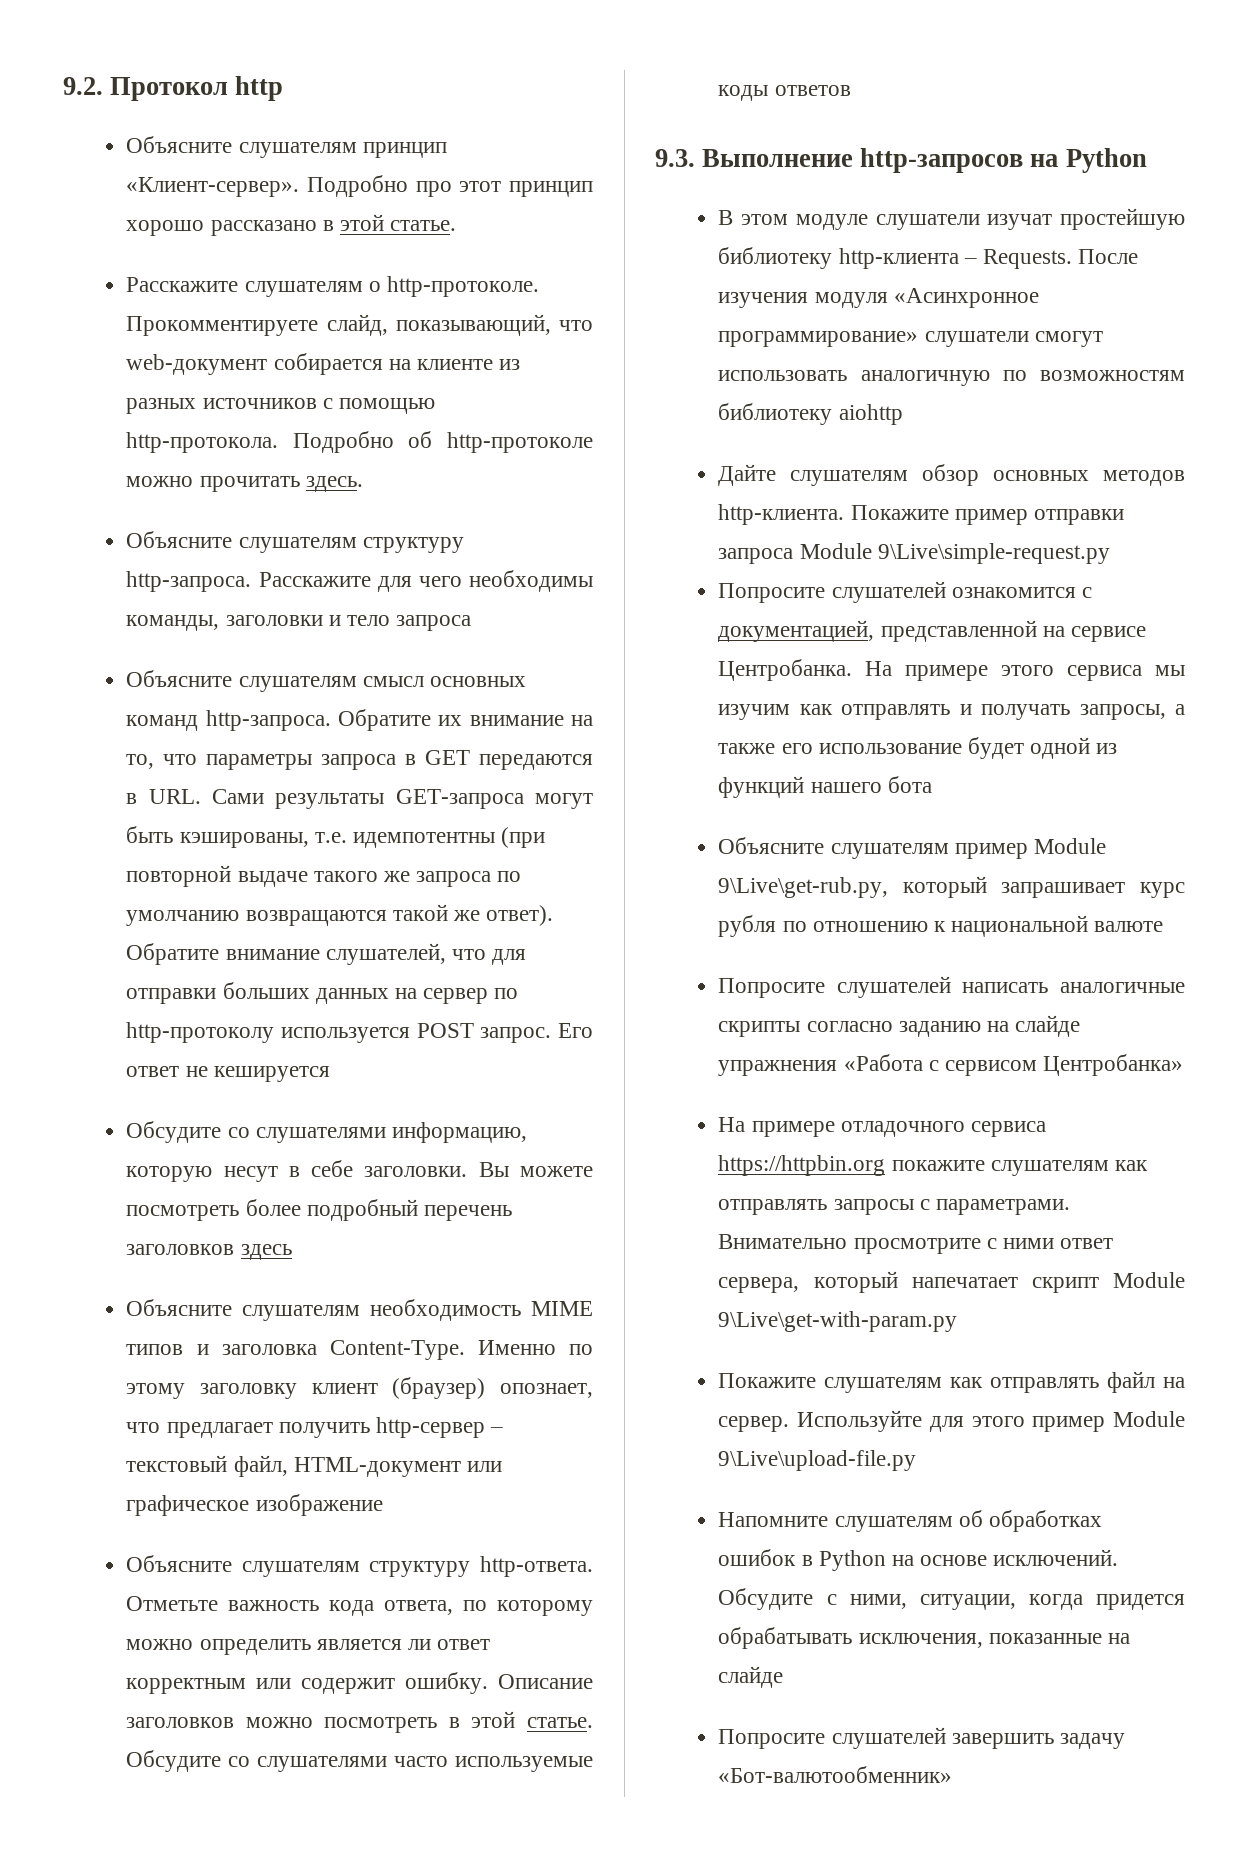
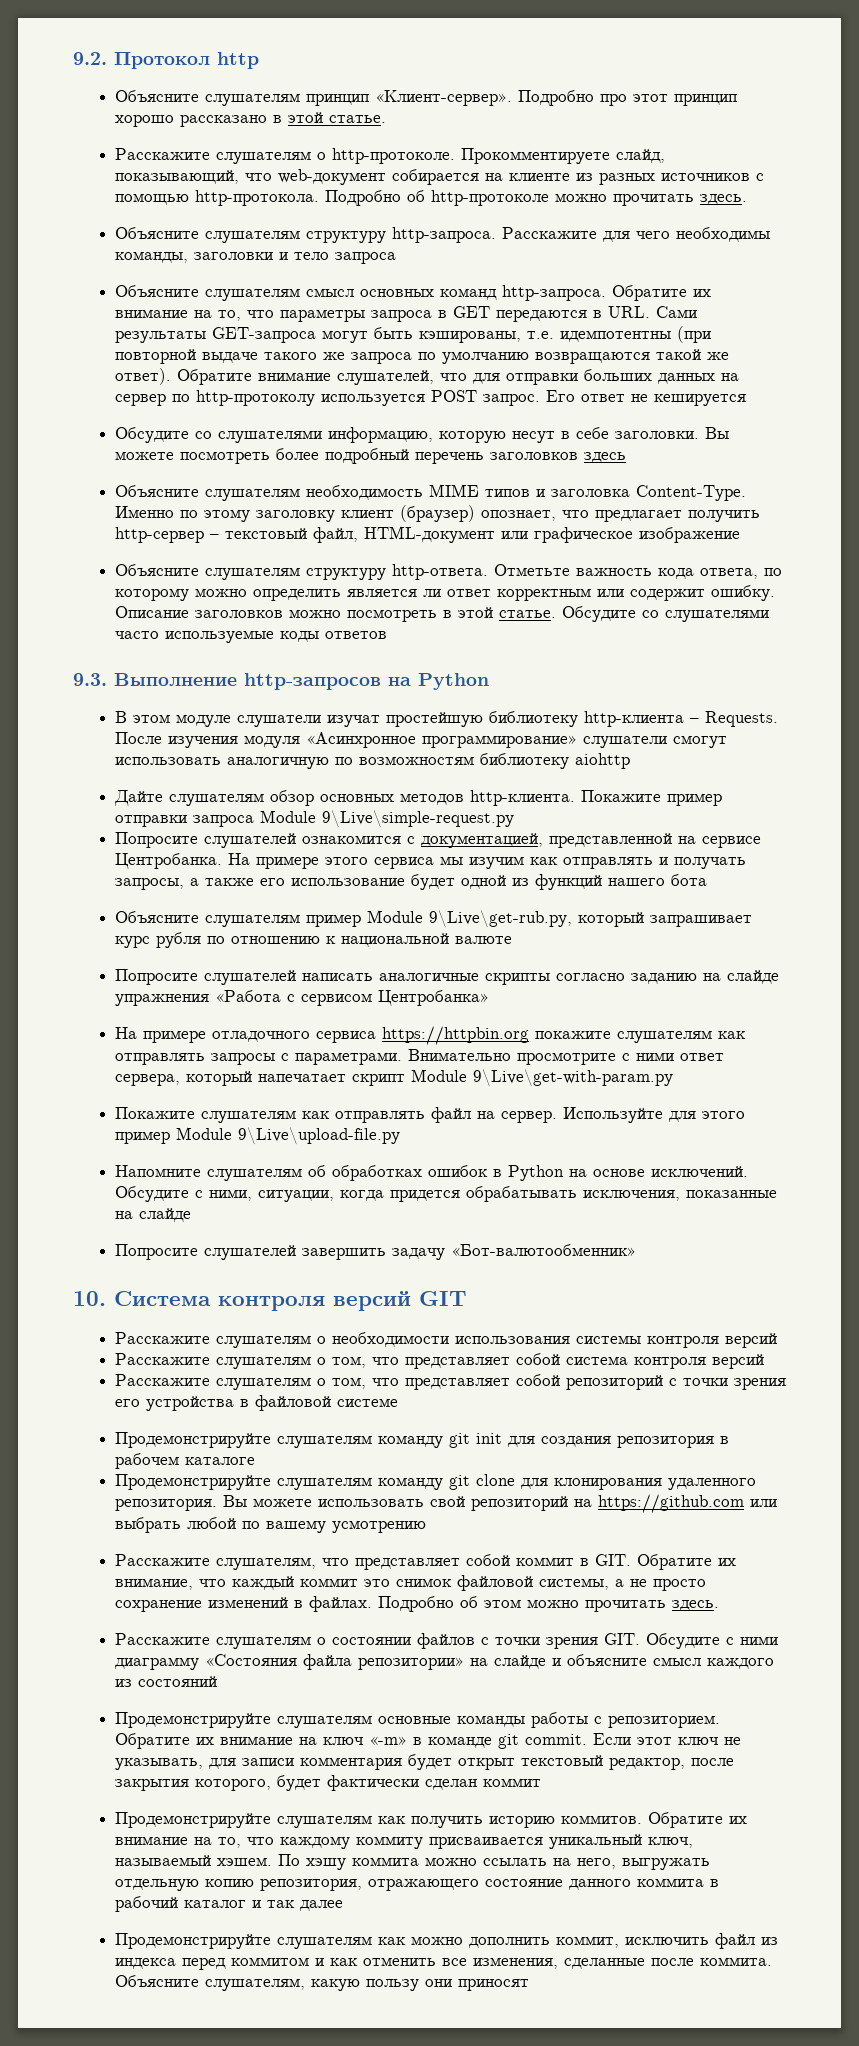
(953, 1774) none -> [73,1291,468,1311] [114,1332,777,1348] [114,1353,764,1369] [114,1374,786,1390] [114,1395,398,1411] [114,1432,729,1448] [114,1453,255,1469] [114,1474,756,1490] [114,1494,777,1513] [114,1517,426,1533] [114,1554,736,1570] [114,1575,706,1591] [114,1596,719,1612] [114,1633,778,1649] [114,1654,774,1670] [114,1676,217,1687] [114,1712,720,1728] [114,1733,741,1749] [114,1754,734,1770] [114,1775,541,1791] [114,1812,747,1828] [114,1834,693,1849] [114,1854,710,1870] [114,1878,719,1891] [114,1896,343,1912] [114,1933,778,1949] [114,1957,772,1970] [114,1975,529,1991] // 10. Система контроля версий GIT // Расскажите слушателям о необходимости использования системы контроля версий // Расскажите слушателям о том, что представляет собой система контроля версий // Расскажите слушателям о том, что представляет собой репозиторий с точки зрения его устройства в файловой системе // Продемонстрируйте слушателям команду git init для создания репозитория в рабочем каталоге // Продемонстрируйте слушателям команду git clone для клонирования удаленного репозитория. Вы можете использовать свой репозиторий на https://github.com или выбрать любой по вашему усмотрению // Расскажите слушателям, что представляет собой коммит в GIT. Обратите их внимание, что каждый коммит это снимок файловой системы, а не просто сохранение изменений в файлах. Подробно об этом можно прочитать здесь. // Расскажите слушателям о состоянии файлов с точки зрения GIT. Обсудите с ними диаграмму «Состояния файла репозитории» на слайде и объясните смысл каждого из состояний // Продемонстрируйте слушателям основные команды работы с репозиторием. Обратите их внимание на ключ «-m» в команде git commit. Если этот ключ не указывать, для записи комментария будет открыт текстовый редактор, после закрытия которого, будет фактически сделан коммит // Продемонстрируйте слушателям как получить историю коммитов. Обратите их внимание на то, что каждому коммиту присваивается уникальный ключ, называемый хэшем. По хэшу коммита можно ссылать на него, выгружать отдельную копию репозитория, отражающего состояние данного коммита в рабочий каталог и так далее // Продемонстрируйте слушателям как можно дополнить коммит, исключить файл из индекса перед коммитом и как отменить все изменения, сделанные после коммита. Объясните слушателям, какую пользу они приносят

